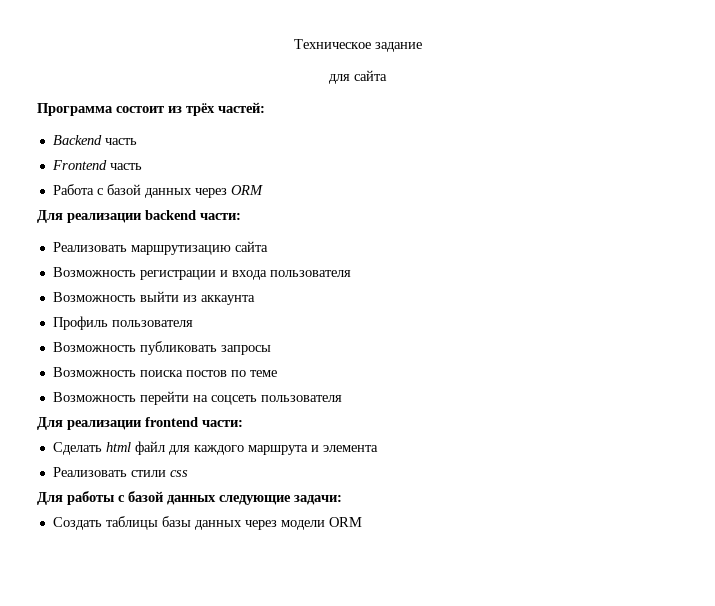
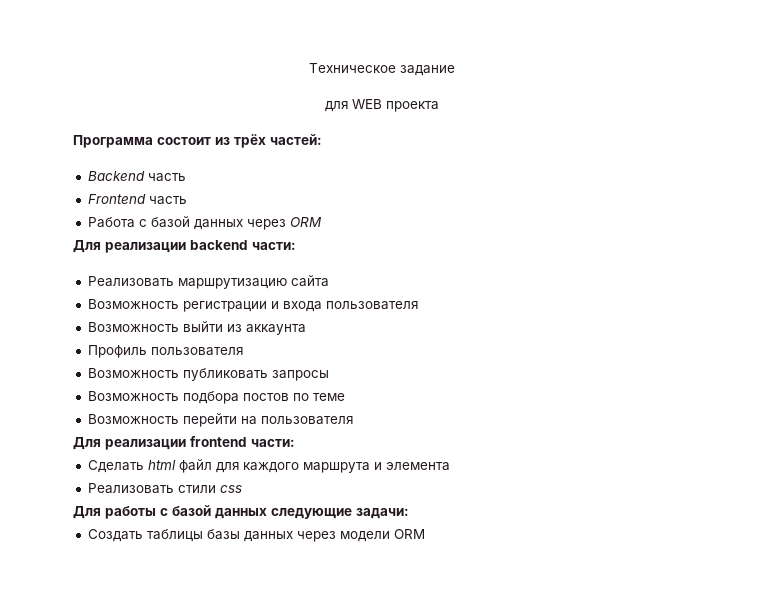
[354,70,387,81] сайта -> [352,99,439,112] WEB проекта
[139,370,183,377] поиска -> [182,391,239,404] подбора
[210,395,257,405] соцсеть -> (257, 420) none

